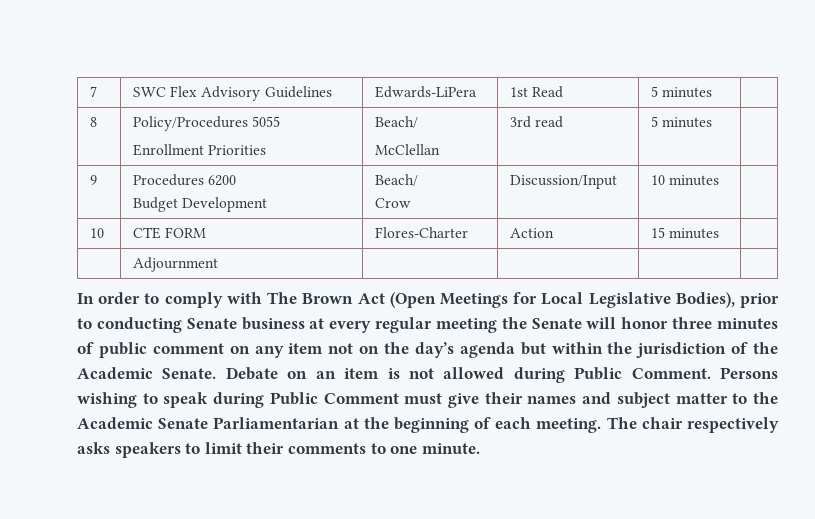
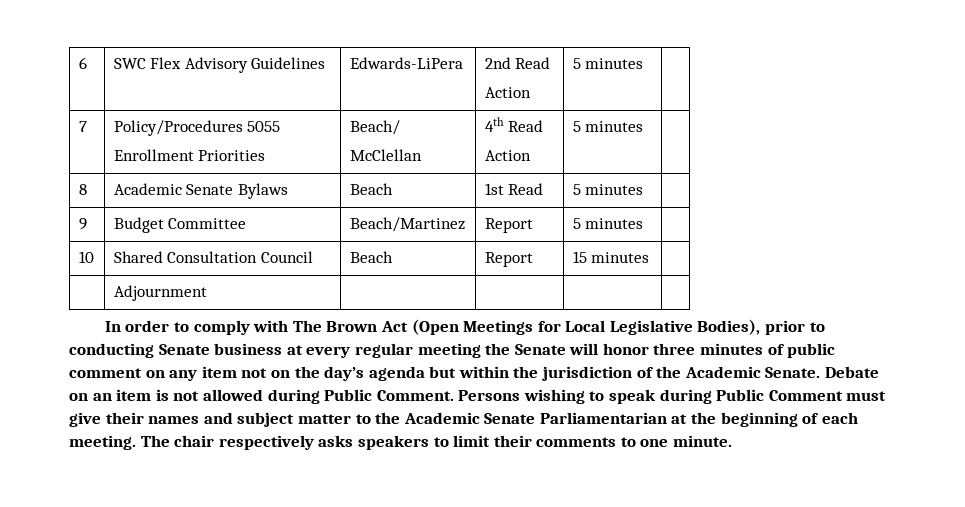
[90,86,98,97] 7 -> [78,57,87,69] 6
[510,86,564,98] [651,86,713,98] [90,117,98,127] 1st Read | 5 minutes | // 8 -> [484,57,551,69] [484,87,531,98] [572,58,644,69] [78,121,87,132] 2nd Read // Action | 5 minutes | // 7
[510,116,564,128] [651,116,713,128] [90,175,98,185] [133,174,237,186] [133,197,268,212] [375,174,419,186] [375,198,412,208] [510,175,618,189] [651,175,720,186] [90,228,105,238] [133,227,207,239] [375,227,469,238] [510,228,555,238] 3rd read | 5 minutes | // 9 | Procedures 6200 // Budget Development | Beach/ // Crow | Discussion/Input | 10 minutes | // 10 | CTE FORM | Flores-Charter | Action -> [484,117,544,132] [484,150,531,161] [572,121,644,132] [78,184,87,195] [113,183,288,199] [349,183,393,195] [484,183,544,195] [572,184,644,195] [78,218,87,230] [113,217,247,233] [349,217,465,232] [484,218,533,233] [572,218,644,229] [78,251,94,263] [113,251,313,263] [349,251,393,263] [484,252,533,267] 4th Read // Action | 5 minutes | // 8 | Academic Senate Bylaws | Beach | 1st Read | 5 minutes | // 9 | Budget Committee | Beach/Martinez | Report | 5 minutes | // 10 | Shared Consultation Council | Beach | Report

